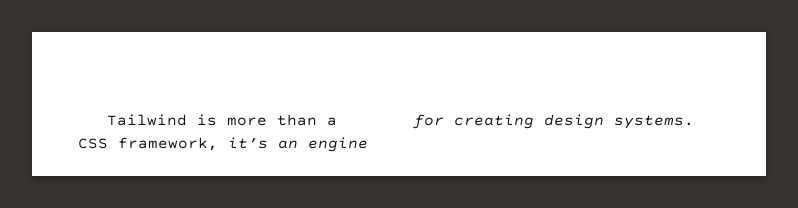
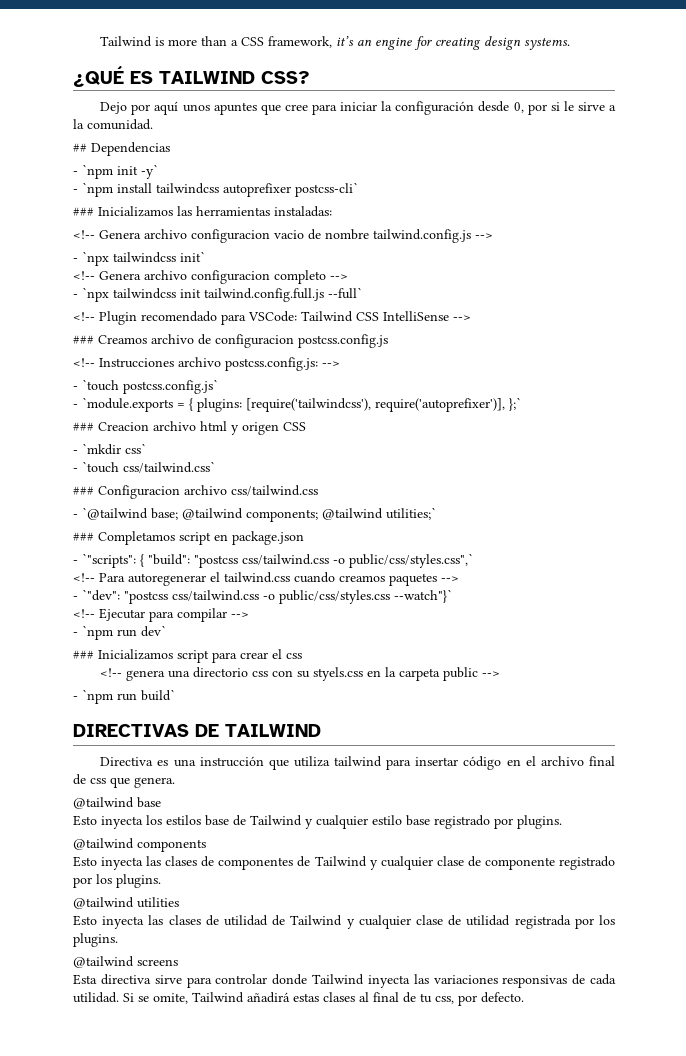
(694, 122) none -> [73,66,310,87] [100,101,617,115] [73,119,153,130] [73,142,170,156] [73,164,158,179] [73,182,358,197] [73,206,332,217] [73,229,493,243] [73,251,205,266] [73,270,348,284] [73,287,362,302] [73,311,471,325] [73,334,388,348] [73,357,340,371] [73,379,218,394] [73,397,521,412] [73,421,306,435] [73,443,146,455] [73,461,215,473] [73,485,318,499] [73,507,436,522] [73,531,304,545] [73,553,473,568] [73,572,459,586] [73,589,452,604] [73,608,249,622] [73,625,166,640] [73,649,302,663] [100,667,501,681] [73,689,175,704] [73,724,321,737] [100,756,615,770] [73,774,175,788] [73,797,161,809] [73,815,562,829] [73,838,206,852] [73,856,616,870] [73,874,161,888] [73,897,179,909] [73,915,615,929] [73,933,118,947] [73,956,178,968] [73,974,616,988] [73,992,524,1006] // ¿QUÉ ES TAILWIND CSS? // Dejo por aquí unos apuntes que cree para iniciar la configuración desde 0, por si le sirve a la comunidad. // ## Dependencias // - `npm init -y` // - `npm install tailwindcss autoprefixer postcss-cli` // ### Inicializamos las herramientas instaladas: // <!-- Genera archivo configuracion vacio de nombre tailwind.config.js --> // - `npx tailwindcss init` // <!-- Genera archivo configuracion completo --> // - `npx tailwindcss init tailwind.config.full.js --full` // <!-- Plugin recomendado para VSCode: Tailwind CSS IntelliSense --> // ### Creamos archivo de configuracion postcss.config.js // <!-- Instrucciones archivo postcss.config.js: --> // - `touch postcss.config.js` // - `module.exports = { plugins: [require('tailwindcss'), require('autoprefixer')], };` // ### Creacion archivo html y origen CSS // - `mkdir css` // - `touch css/tailwind.css` // ### Configuracion archivo css/tailwind.css // - `@tailwind base; @tailwind components; @tailwind utilities;` // ### Completamos script en package.json // - `"scripts": { "build": "postcss css/tailwind.css -o public/css/styles.css",` // <!-- Para autoregenerar el tailwind.css cuando creamos paquetes --> // - `"dev": "postcss css/tailwind.css -o public/css/styles.css --watch"}` // <!-- Ejecutar para compilar --> // - `npm run dev` // ### Inicializamos script para crear el css // <!-- genera una directorio css con su styels.css en la carpeta public --> // - `npm run build` // DIRECTIVAS DE TAILWIND // Directiva es una instrucción que utiliza tailwind para insertar código en el archivo final de css que genera. // @tailwind base // Esto inyecta los estilos base de Tailwind y cualquier estilo base registrado por plugins. // @tailwind components // Esto inyecta las clases de componentes de Tailwind y cualquier clase de componente registrado por los plugins. // @tailwind utilities // Esto inyecta las clases de utilidad de Tailwind y cualquier clase de utilidad registrada por los plugins. // @tailwind screens // Esta directiva sirve para controlar donde Tailwind inyecta las variaciones responsivas de cada utilidad. Si se omite, Tailwind añadirá estas clases al final de tu css, por defecto.

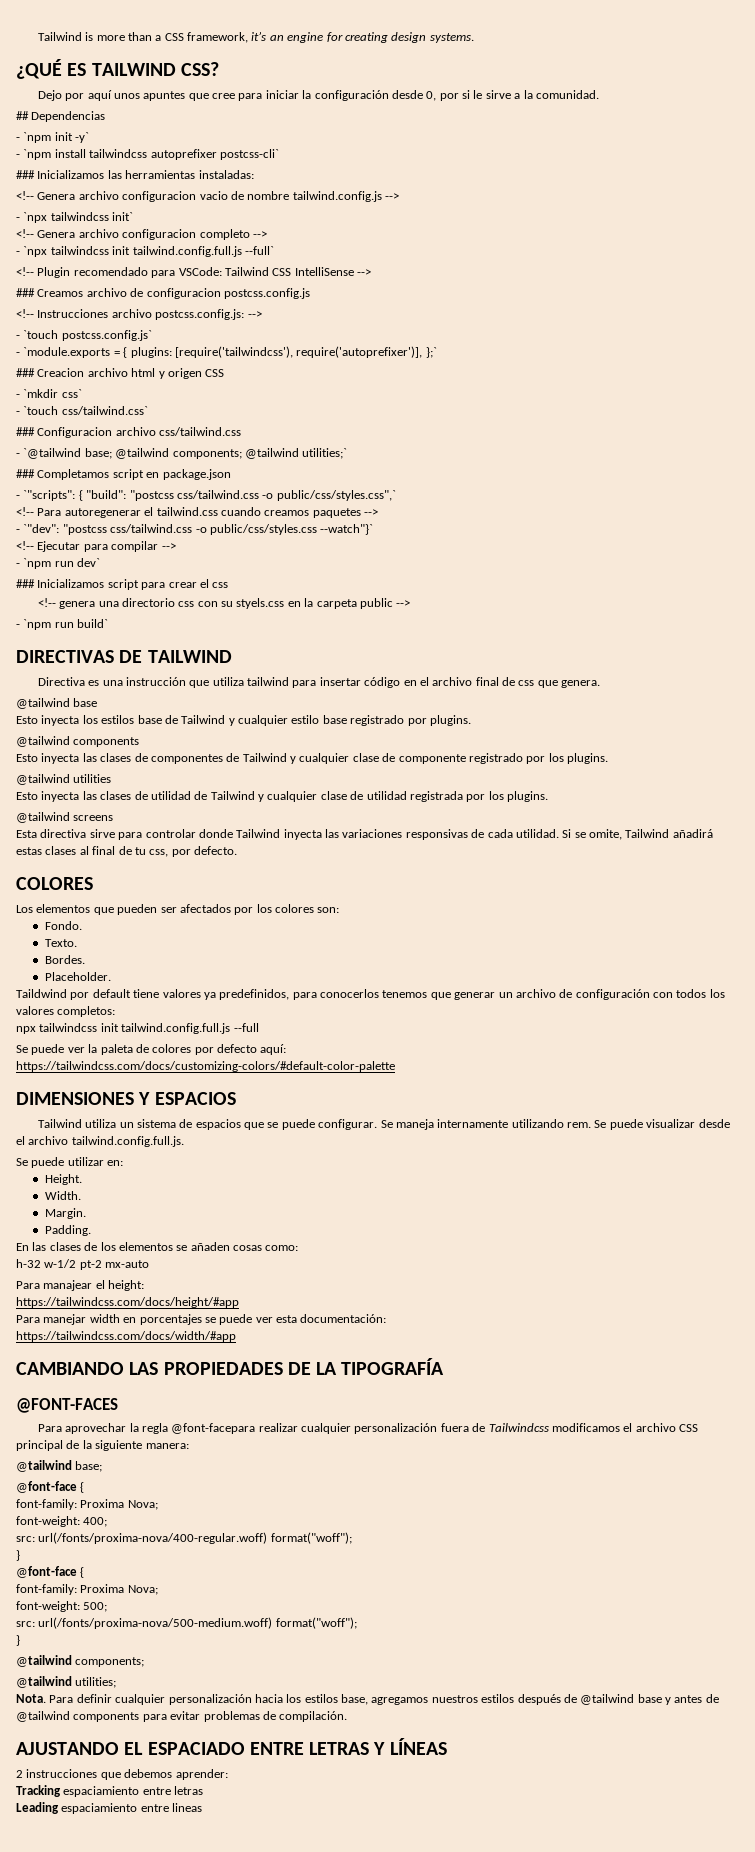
(524, 997) none -> [16,877,93,890] [16,904,340,915] [44,921,82,930] [44,939,77,947] [44,955,85,964] [44,972,111,981] [16,989,725,1000] [16,1006,116,1017] [16,1023,259,1034] [16,1044,287,1055] [16,1061,395,1072] [16,1092,236,1105] [37,1119,730,1130] [16,1136,184,1147] [16,1157,124,1168] [44,1174,82,1185] [44,1191,81,1200] [44,1208,86,1219] [44,1225,91,1236] [16,1242,299,1251] [16,1259,150,1270] [16,1280,145,1291] [16,1297,239,1308] [16,1314,387,1325] [16,1331,236,1342] [16,1358,445,1375] [16,1398,118,1413] [37,1423,699,1434] [16,1440,189,1451] [16,1460,103,1472] [16,1481,85,1493] [16,1499,158,1510] [16,1516,108,1527] [16,1532,352,1544] [16,1550,20,1561] [16,1566,85,1578] [16,1584,158,1595] [16,1601,108,1612] [16,1617,357,1629] [16,1635,20,1646] [16,1655,145,1667] [16,1676,117,1688] [16,1694,719,1705] [16,1711,348,1722] [16,1738,447,1755] [16,1769,228,1780] [16,1785,204,1797] [16,1802,203,1814] // COLORES // Los elementos que pueden ser afectados por los colores son: // Fondo. // Texto. // Bordes. // Placeholder. // Taildwind por default tiene valores ya predefinidos, para conocerlos tenemos que generar un archivo de configuración con todos los valores completos: // npx tailwindcss init tailwind.config.full.js --full // Se puede ver la paleta de colores por defecto aquí: // https://tailwindcss.com/docs/customizing-colors/#default-color-palette // DIMENSIONES Y ESPACIOS // Tailwind utiliza un sistema de espacios que se puede configurar. Se maneja internamente utilizando rem. Se puede visualizar desde el archivo tailwind.config.full.js. // Se puede utilizar en: // Height. // Width. // Margin. // Padding. // En las clases de los elementos se añaden cosas como: // h-32 w-1/2 pt-2 mx-auto // Para manajear el height: // https://tailwindcss.com/docs/height/#app // Para manejar width en porcentajes se puede ver esta documentación: // https://tailwindcss.com/docs/width/#app // CAMBIANDO LAS PROPIEDADES DE LA TIPOGRAFÍA // @FONT-FACES // Para aprovechar la regla @font-facepara realizar cualquier personalización fuera de Tailwindcss modificamos el archivo CSS principal de la siguiente manera: // @tailwind base; // @font-face { // font-family: Proxima Nova; // font-weight: 400; // src: url(/fonts/proxima-nova/400-regular.woff) format("woff"); // } // @font-face { // font-family: Proxima Nova; // font-weight: 500; // src: url(/fonts/proxima-nova/500-medium.woff) format("woff"); // } // @tailwind components; // @tailwind utilities; // Nota. Para definir cualquier personalización hacia los estilos base, agregamos nuestros estilos después de @tailwind base y antes de @tailwind components para evitar problemas de compilación. // AJUSTANDO EL ESPACIADO ENTRE LETRAS Y LÍNEAS // 2 instrucciones que debemos aprender: // Tracking espaciamiento entre letras // Leading espaciamiento entre lineas

